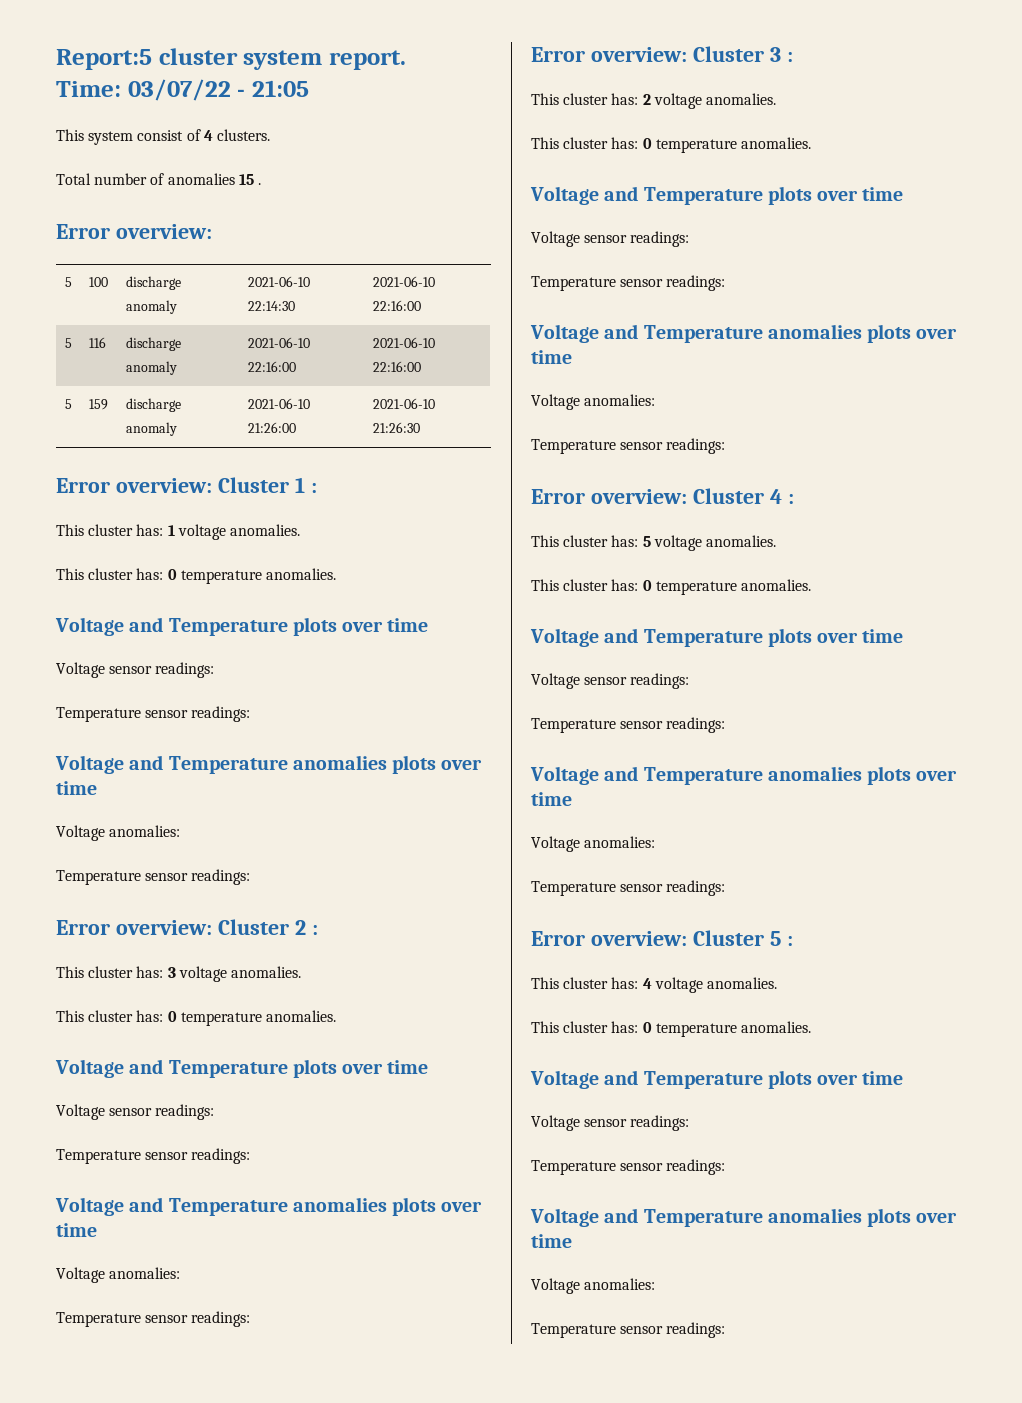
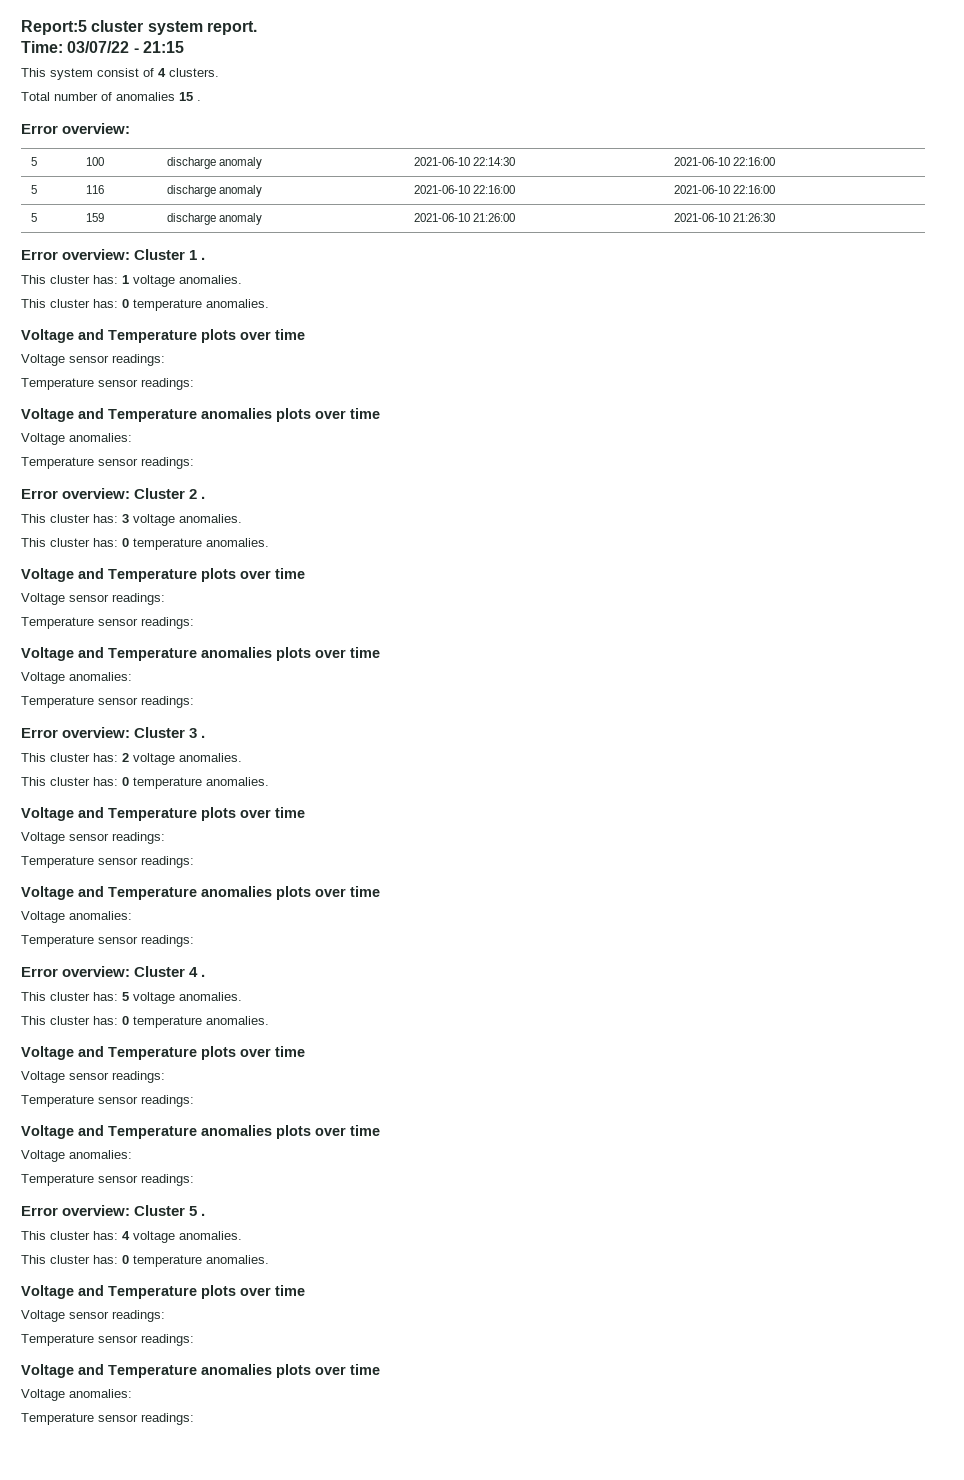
[251,80,309,97] 21:05 -> [142,41,184,53] 21:15
[310,483,317,493] : -> [201,257,206,260] .
[311,925,318,935] : -> [201,496,206,499] .
[786,52,793,62] : -> [201,735,206,738] .
[787,494,794,504] : -> [201,974,206,977] .
[786,936,793,946] : -> [201,1213,206,1216] .

